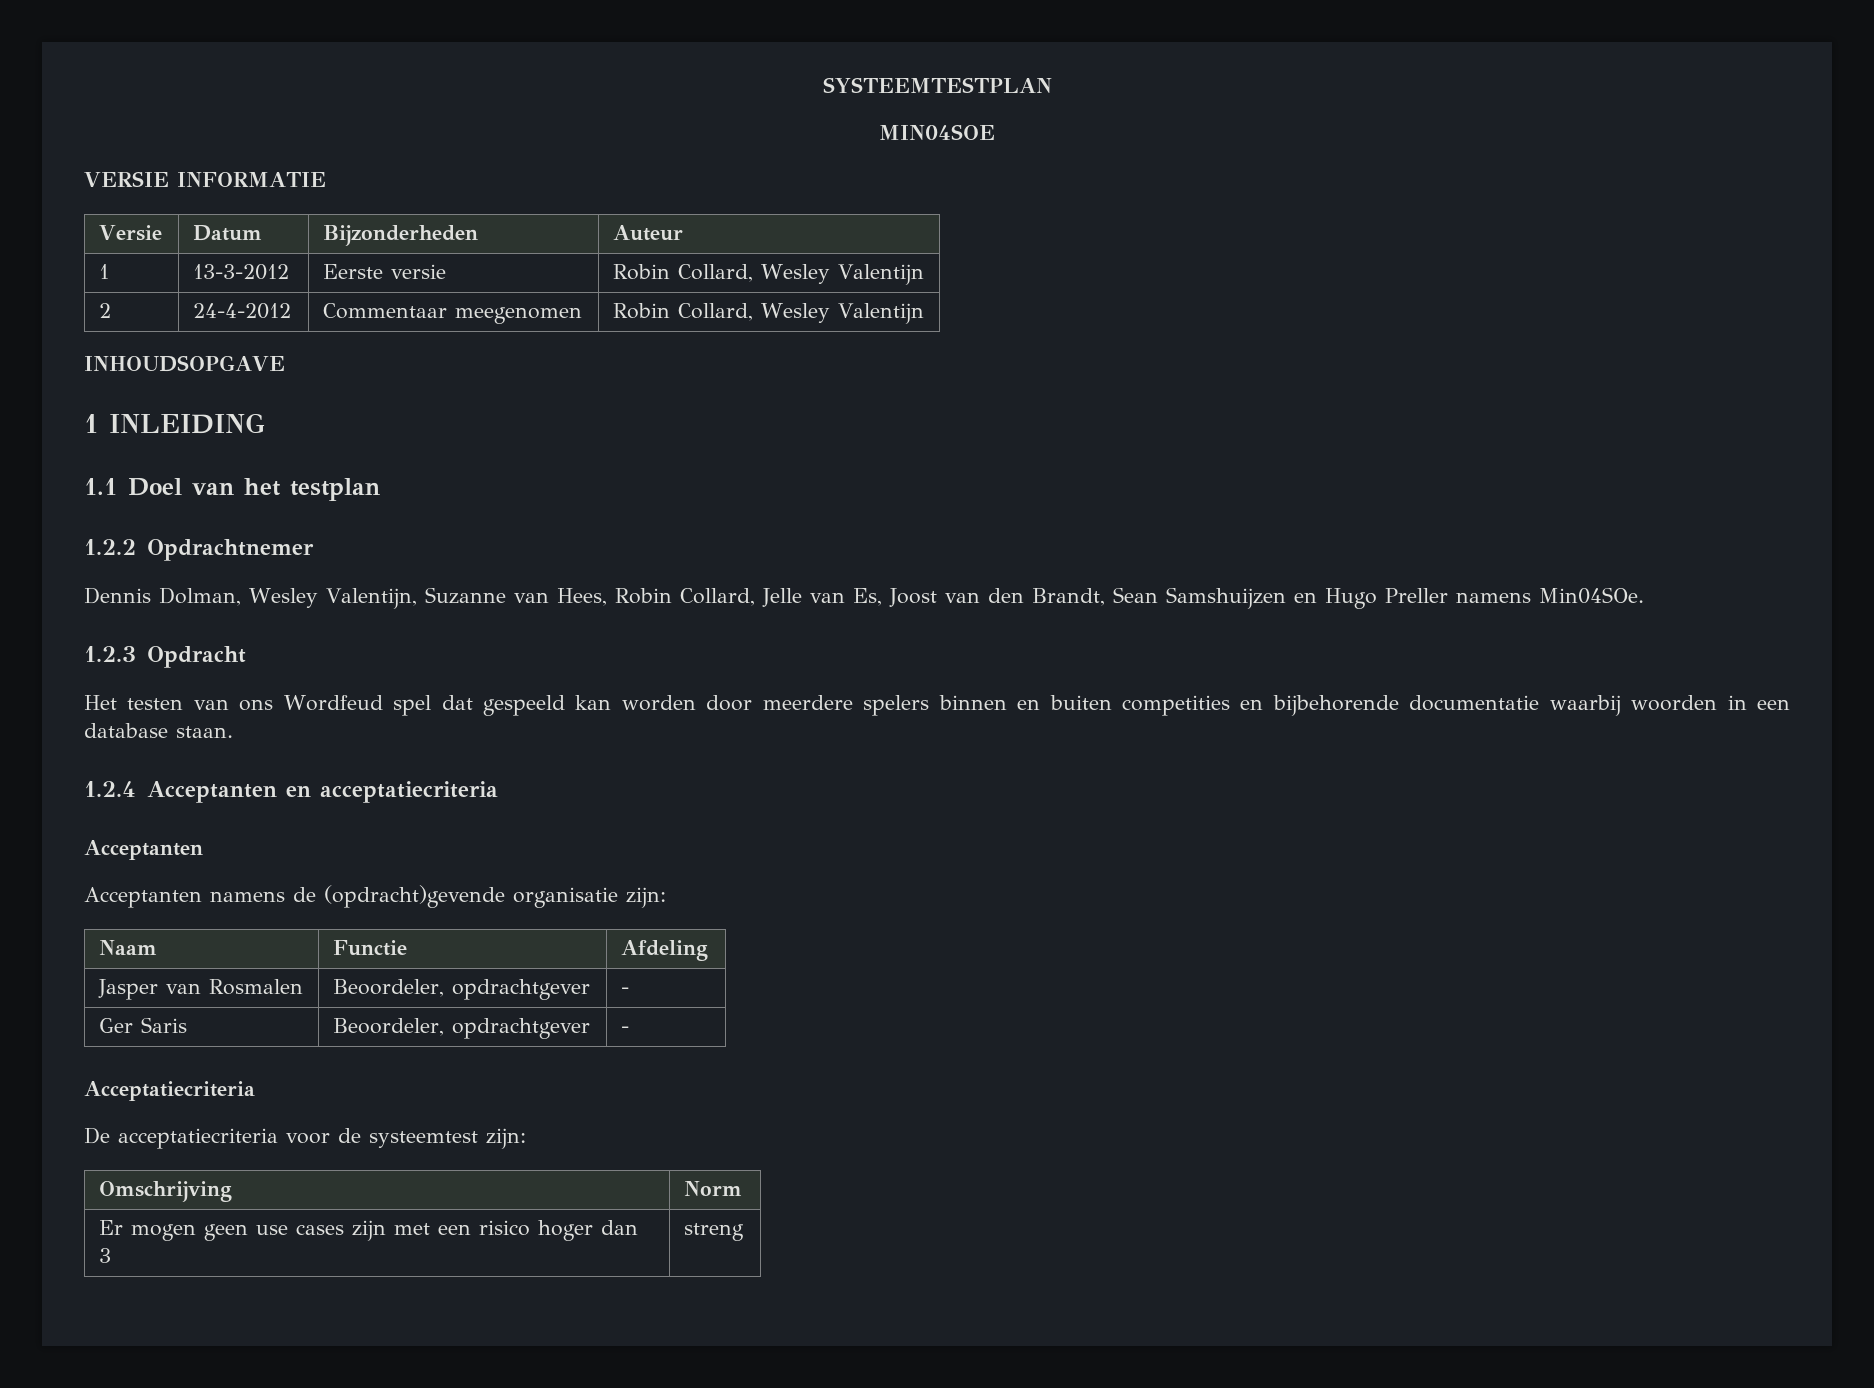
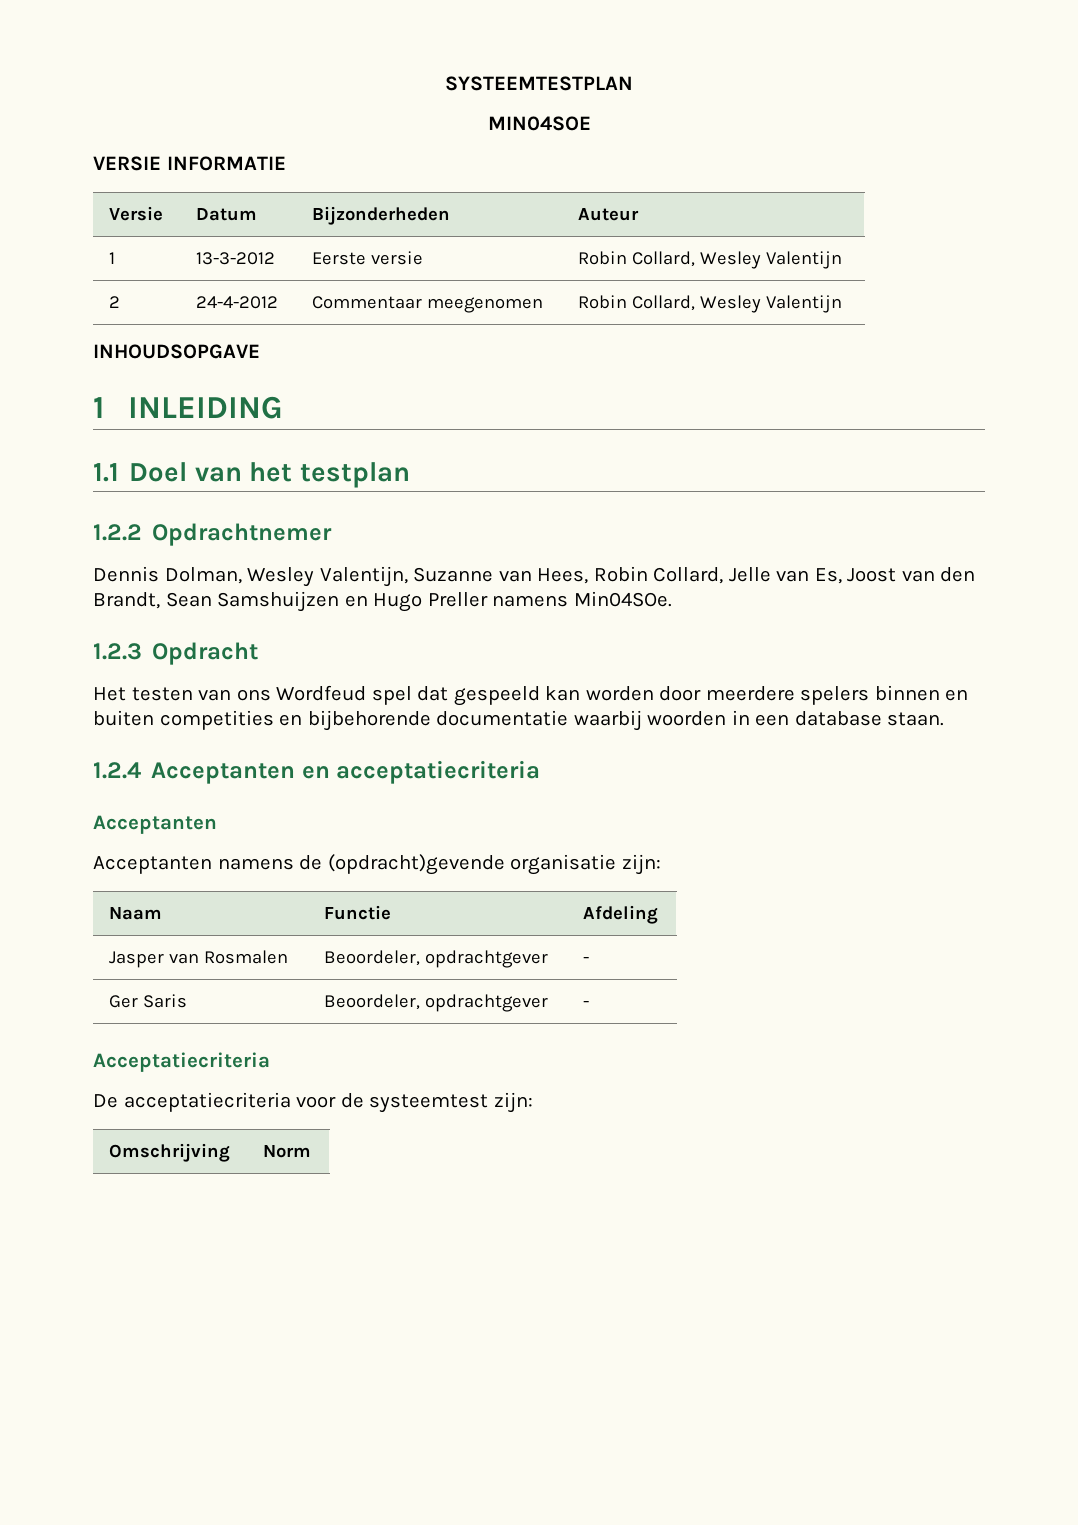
[99,1220,639,1241] [99,1248,112,1263] [684,1223,745,1241] // Er mogen geen use cases zijn met een risico hoger dan 3 | streng -> (312, 1151) none

